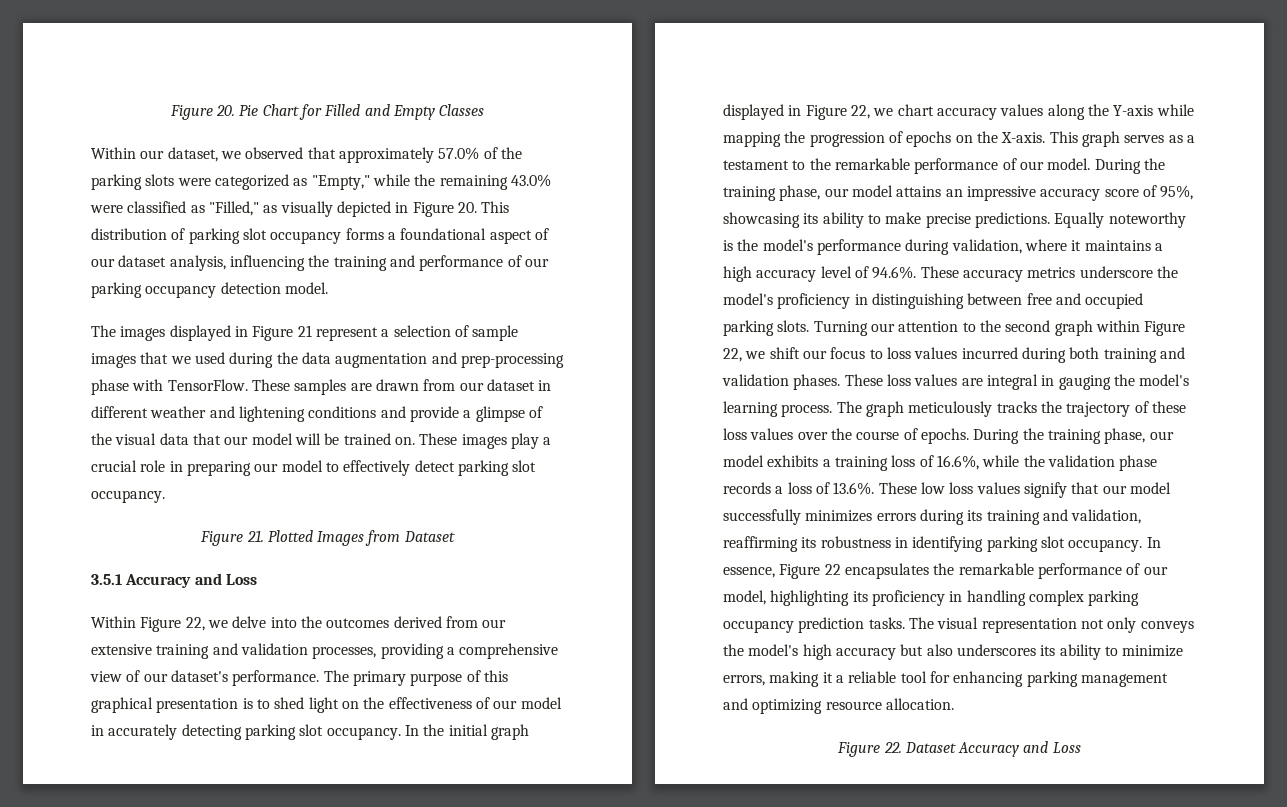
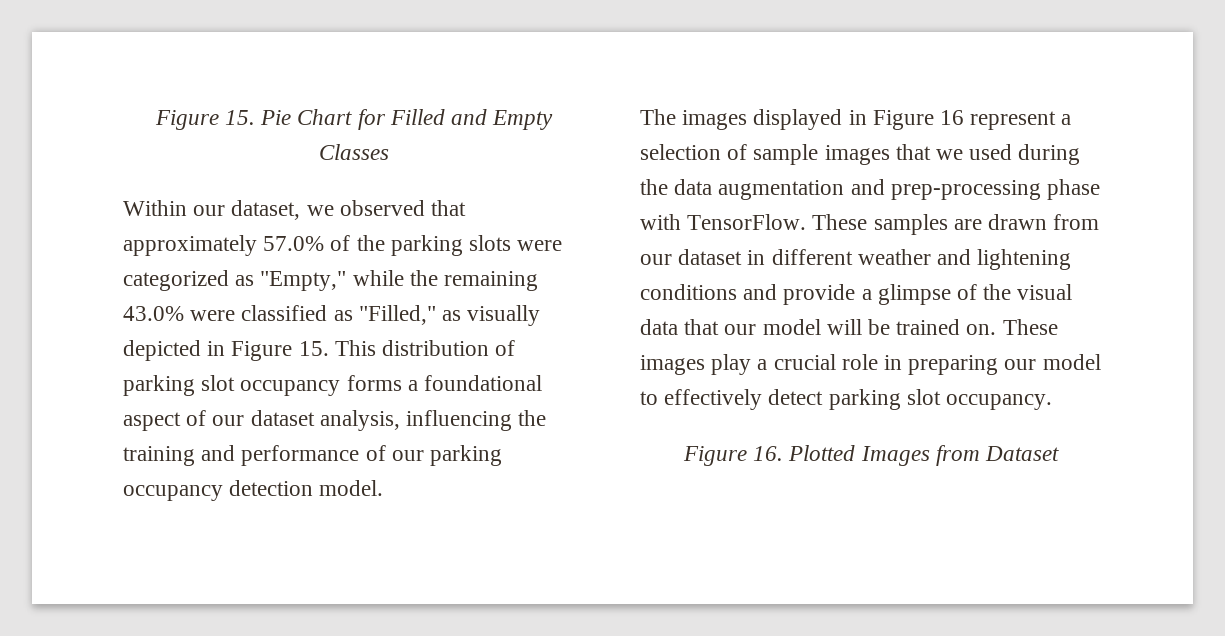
[169,105,236,120] Figure 20. -> [154,110,255,130] Figure 15.
[457,202,477,213] 20. -> [298,341,329,356] 15.
[297,325,312,337] 21 -> [940,110,965,125] 16
[246,530,264,542] 21. -> [753,446,784,461] 16.
[91,573,257,588] [91,616,507,632] [91,643,559,659] [90,670,508,686] [91,697,562,713] [91,724,529,740] [723,104,1194,120] [723,131,1195,147] [723,158,1165,174] [723,185,1194,201] [723,212,1186,228] [723,239,1163,255] [723,266,1178,282] [723,293,1144,309] [723,320,1186,336] [723,347,1185,363] [722,374,1190,390] [723,401,1186,417] [723,428,1174,444] [723,455,1158,471] [723,482,1171,498] [723,509,1142,525] [723,536,1161,552] [723,563,1168,579] [723,590,1140,606] [723,617,1194,633] [723,644,1184,660] [723,671,1168,687] [723,698,954,714] [837,741,1081,757] // 3.5.1 Accuracy and Loss // Within Figure 22, we delve into the outcomes derived from our extensive training and validation processes, providing a comprehensive view of our dataset's performance. The primary purpose of this graphical presentation is to shed light on the effectiveness of our model in accurately detecting parking slot occupancy. In the initial graph displayed in Figure 22, we chart accuracy values along the Y-axis while mapping the progression of epochs on the X-axis. This graph serves as a testament to the remarkable performance of our model. During the training phase, our model attains an impressive accuracy score of 95%, showcasing its ability to make precise predictions. Equally noteworthy is the model's performance during validation, where it maintains a high accuracy level of 94.6%. These accuracy metrics underscore the model's proficiency in distinguishing between free and occupied parking slots. Turning our attention to the second graph within Figure 22, we shift our focus to loss values incurred during both training and validation phases. These loss values are integral in gauging the model's learning process. The graph meticulously tracks the trajectory of these loss values over the course of epochs. During the training phase, our model exhibits a training loss of 16.6%, while the validation phase records a loss of 13.6%. These low loss values signify that our model successfully minimizes errors during its training and validation, reaffirming its robustness in identifying parking slot occupancy. In essence, Figure 22 encapsulates the remarkable performance of our model, highlighting its proficiency in handling complex parking occupancy prediction tasks. The visual representation not only conveys the model's high accuracy but also underscores its ability to minimize errors, making it a reliable tool for enhancing parking management and optimizing resource allocation. // Figure 22. Dataset Accuracy and Loss -> (1060, 453) none

